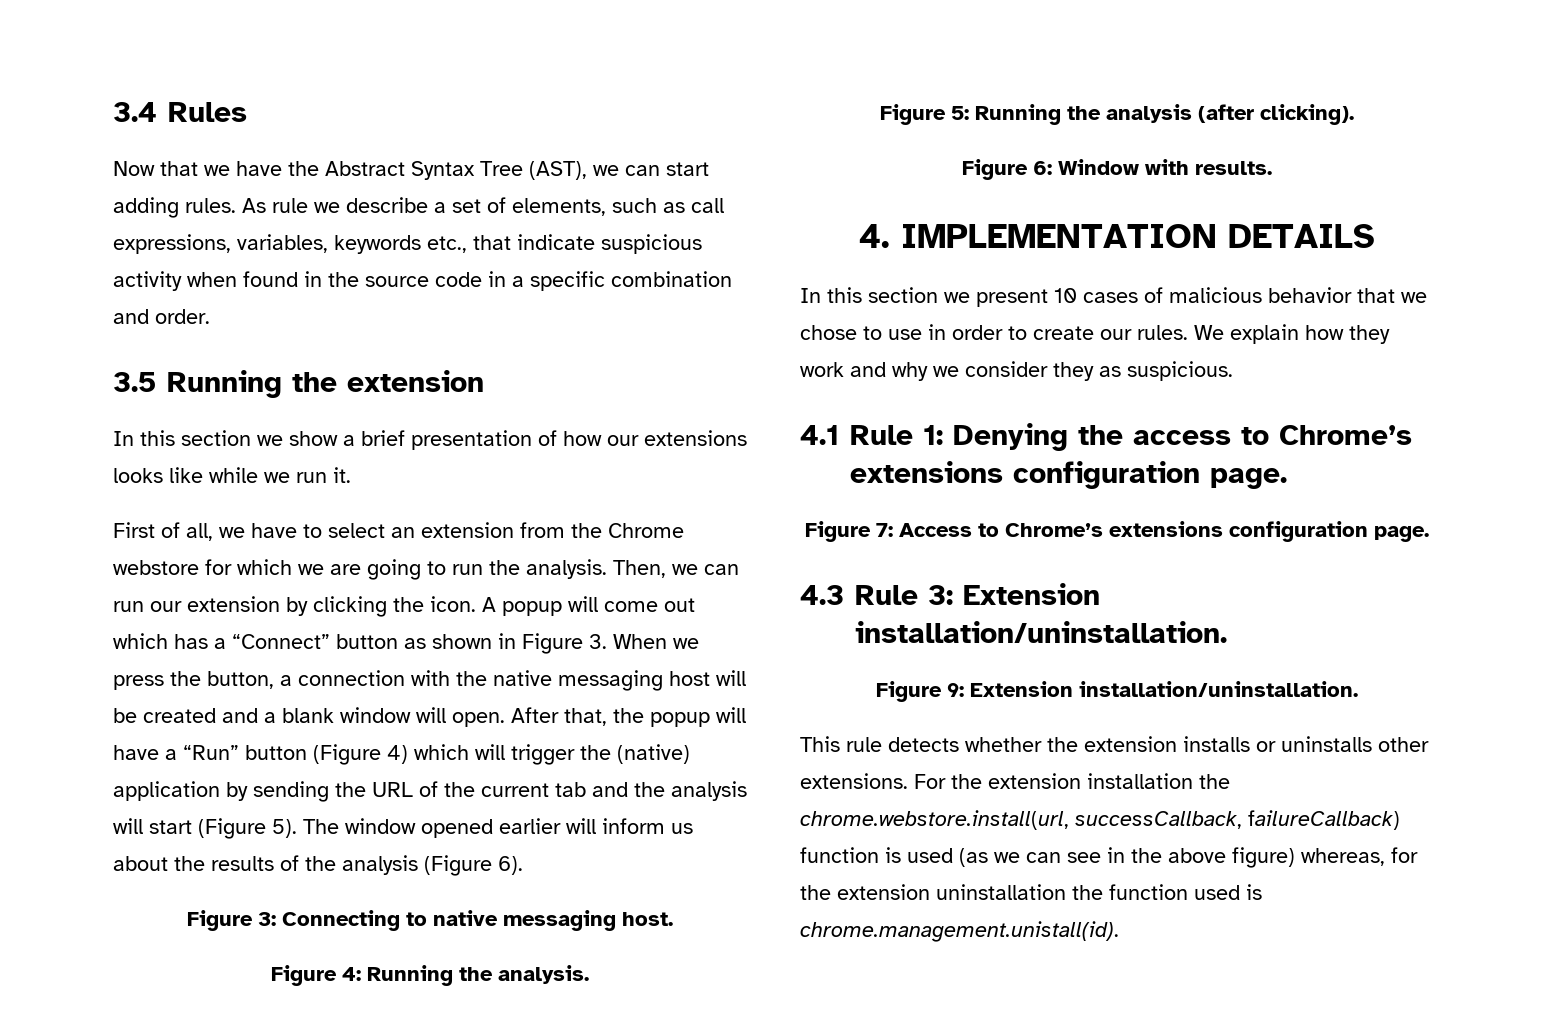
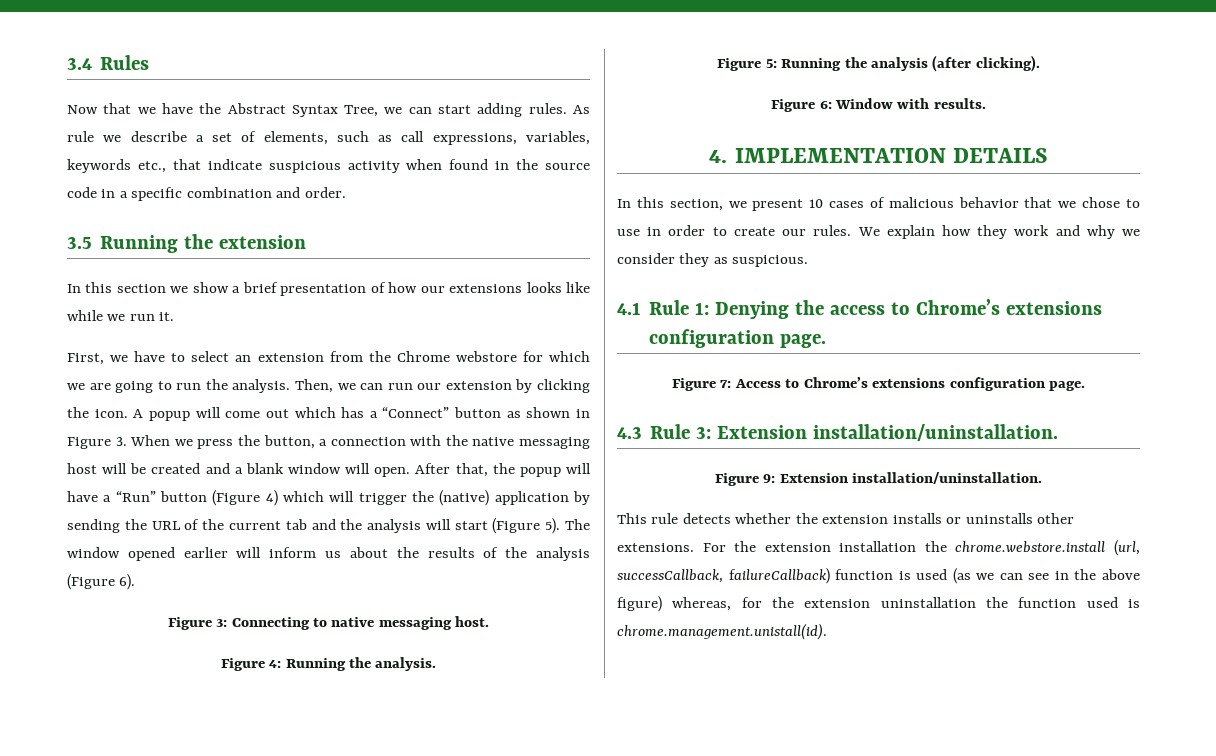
[480,161,587,180] Tree (AST), -> [344,105,379,117] Tree,
[113,522,213,541] First of all, -> [67,353,104,365] First,
[868,287,938,303] section -> [669,199,723,211] section,
[800,810,1069,830] chrome.webstore.install(url, -> [955,540,1140,556] chrome.webstore.install (url,

